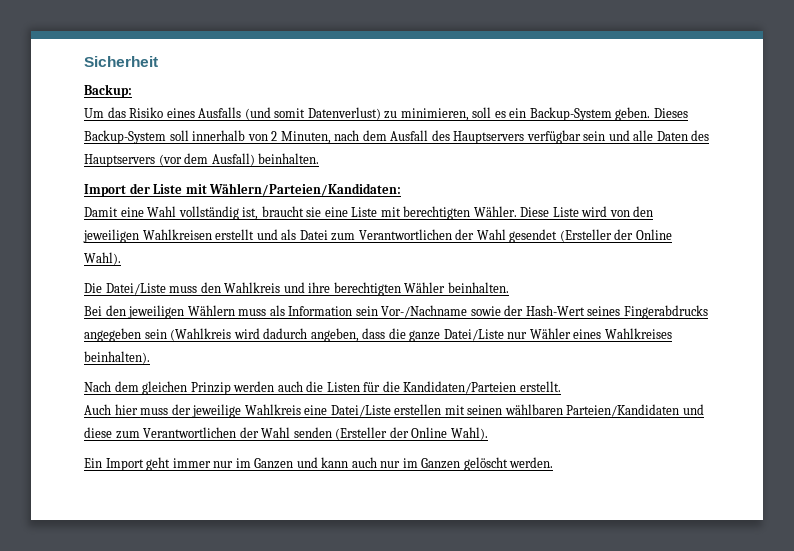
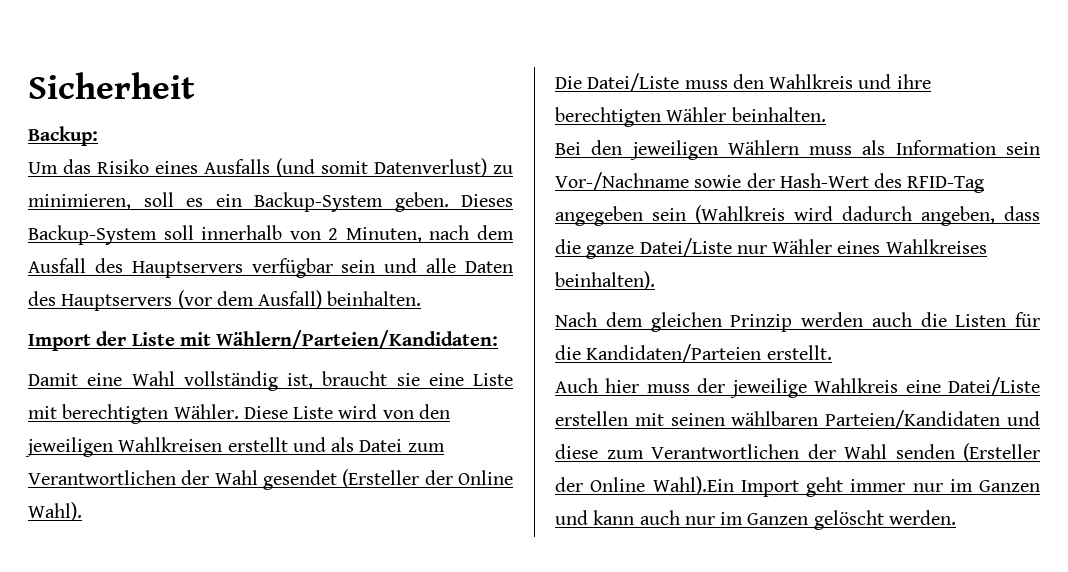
[587,305,708,319] seines Fingerabdrucks -> [874,173,985,193] des RFID-Tag
[450,427,488,440] [84,458,102,468] Wahl). // Ein -> [652,476,734,495] Wahl).Ein

